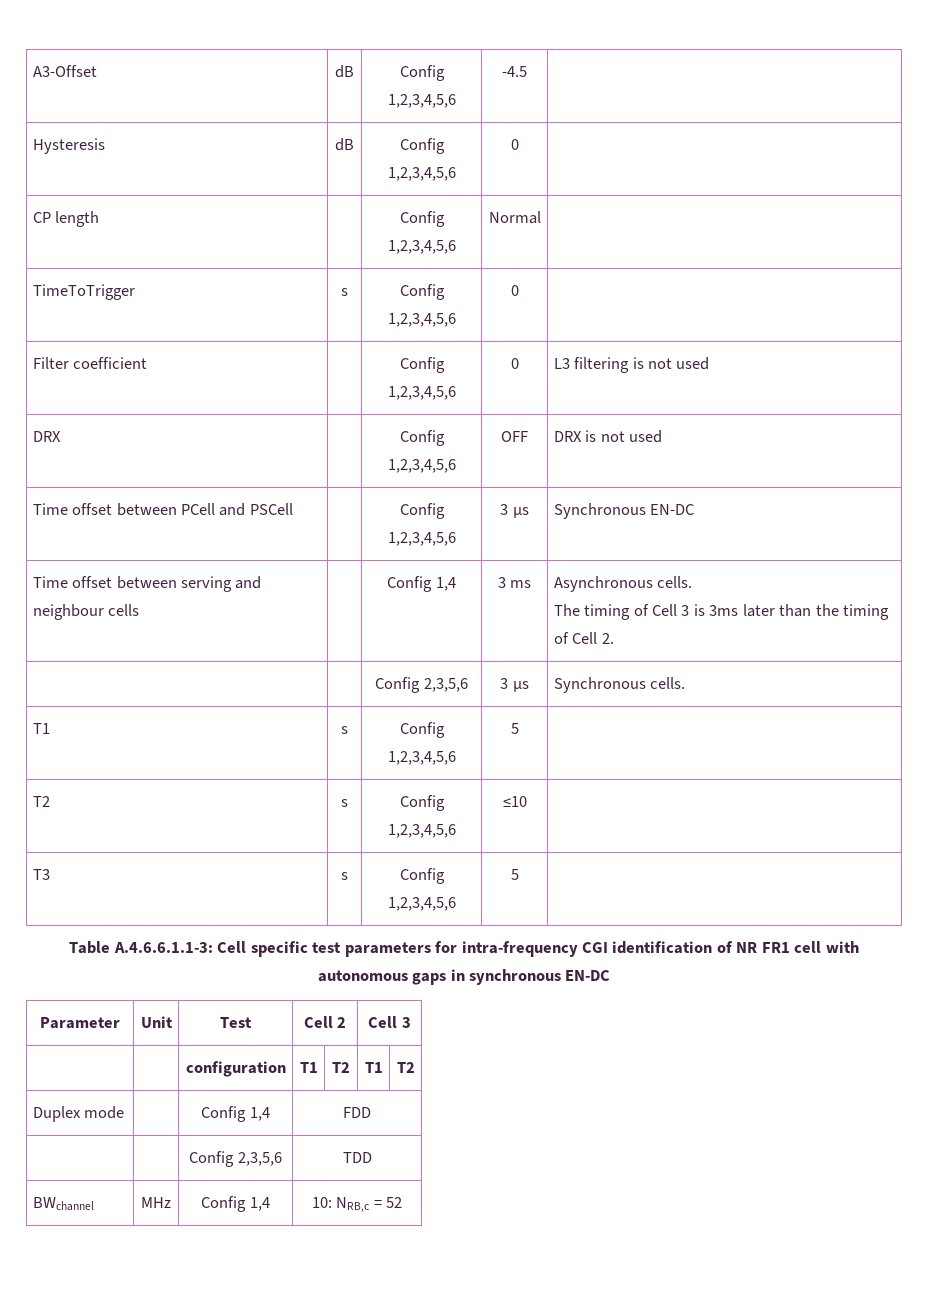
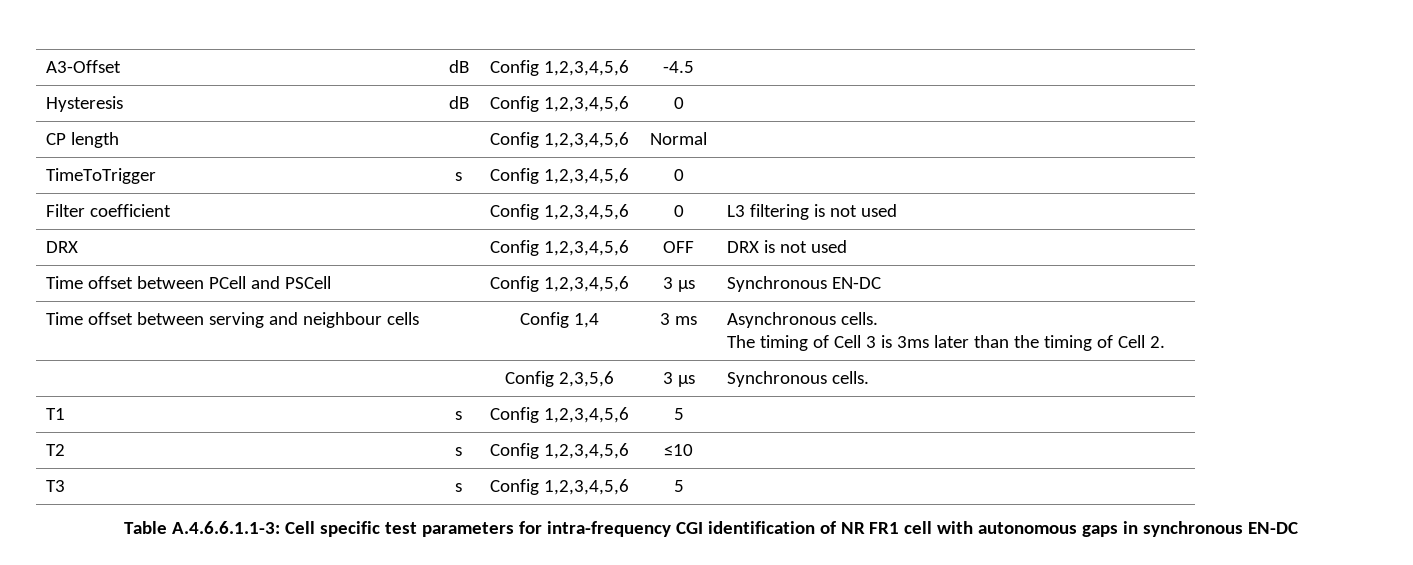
[40,1017,120,1029] [140,1016,173,1028] [220,1017,252,1028] [303,1016,347,1028] [368,1016,411,1028] [185,1061,286,1077] [299,1062,318,1073] [332,1062,350,1073] [364,1062,383,1073] [396,1062,415,1073] [32,1106,125,1122] [201,1106,270,1122] [343,1107,371,1118] [189,1151,282,1167] [342,1152,372,1163] [32,1197,94,1211] [141,1197,171,1208] [201,1196,270,1212] [311,1197,403,1212] // Parameter | Unit | Test | Cell 2 | Cell 3 // | | configuration | T1 | T2 | T1 | T2 // Duplex mode | | Config 1,4 | FDD // | | Config 2,3,5,6 | TDD // BWchannel | MHz | Config 1,4 | 10: NRB,c = 52 -> (1299, 528) none

